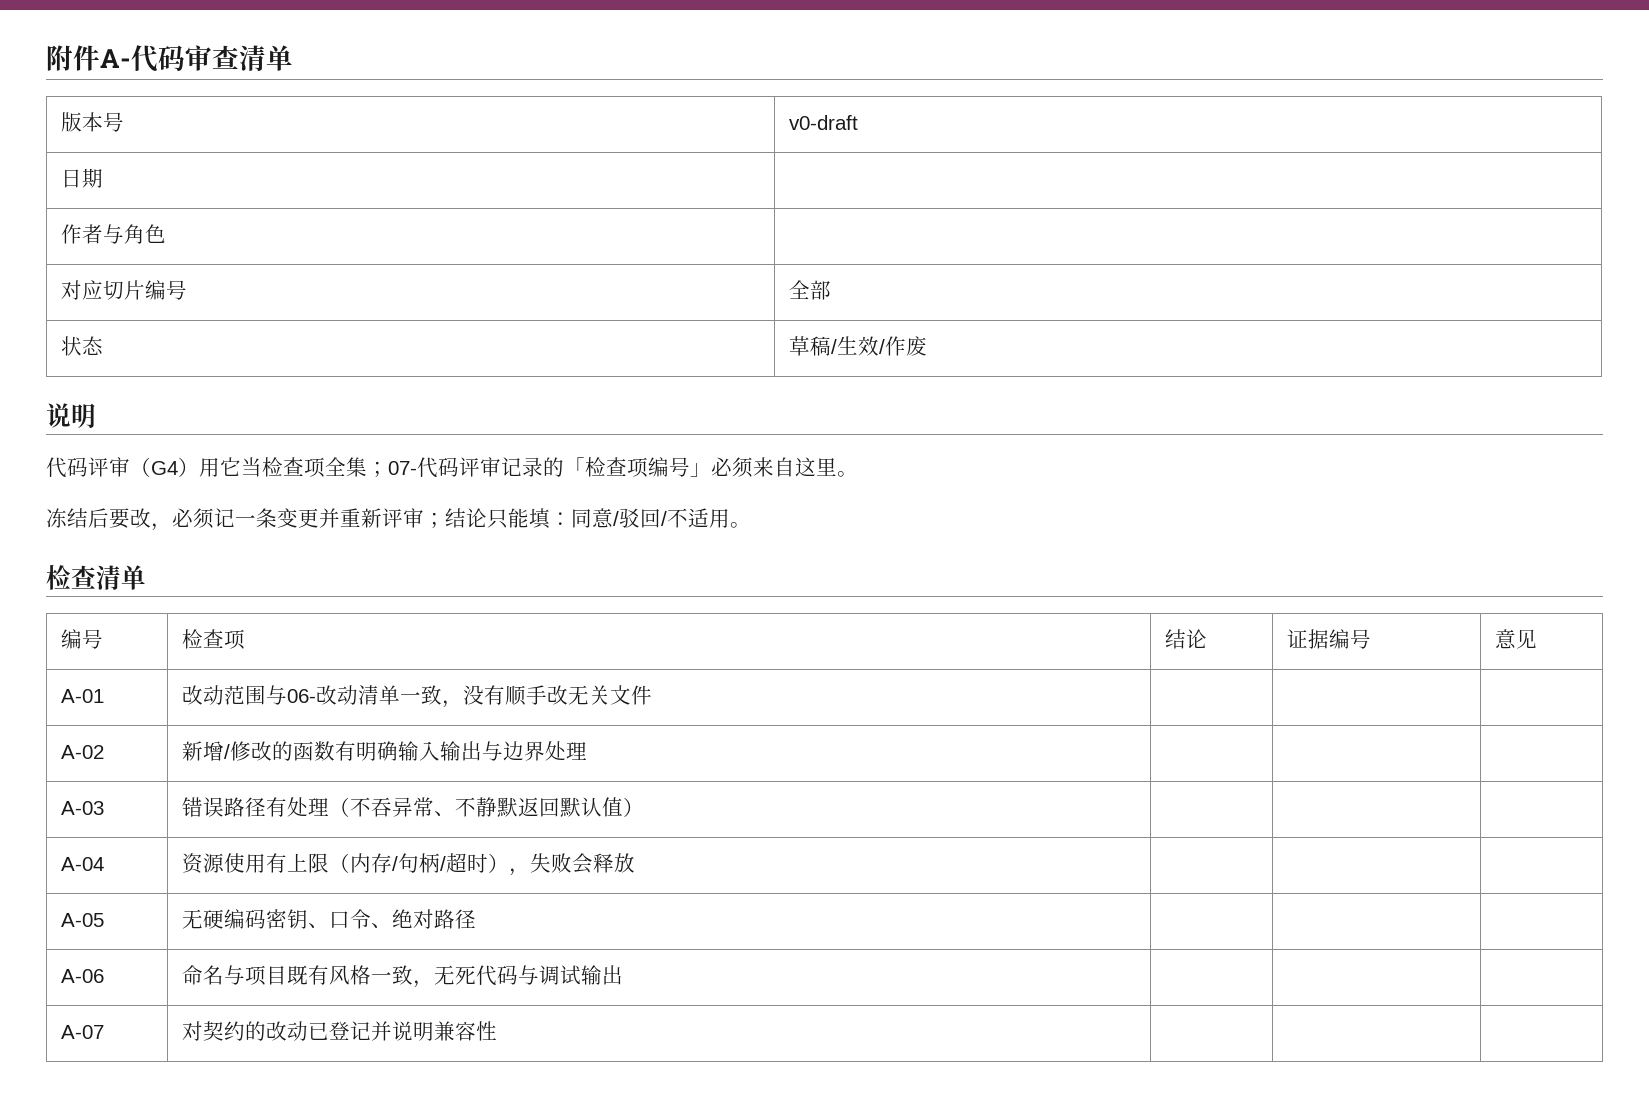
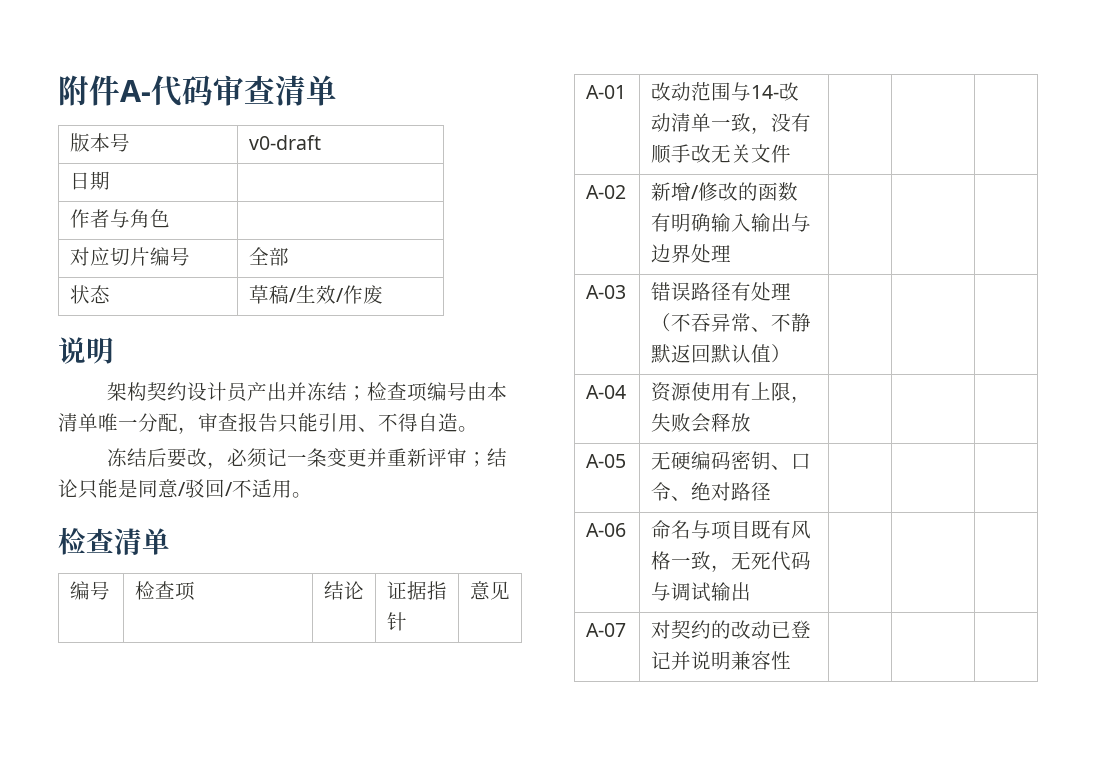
[46,457,837,478] 代码评审（G4）用它当检查项全集；07-代码评审记录的「检查项编号」必须来自这里 -> [106,382,507,402] [58,413,458,434] 架构契约设计员产出并冻结；检查项编号由本清单唯一分配，审查报告只能引用、不得自造
[529,508,571,529] 填： -> [118,479,138,498] 是
[1328,629,1371,649] 编号 -> [426,581,447,600] [386,612,407,631] 指针
[286,689,316,703] 06- -> [750,85,779,99] 14-
[328,853,509,873] （内存/句柄/超时） -> (791, 391) none

